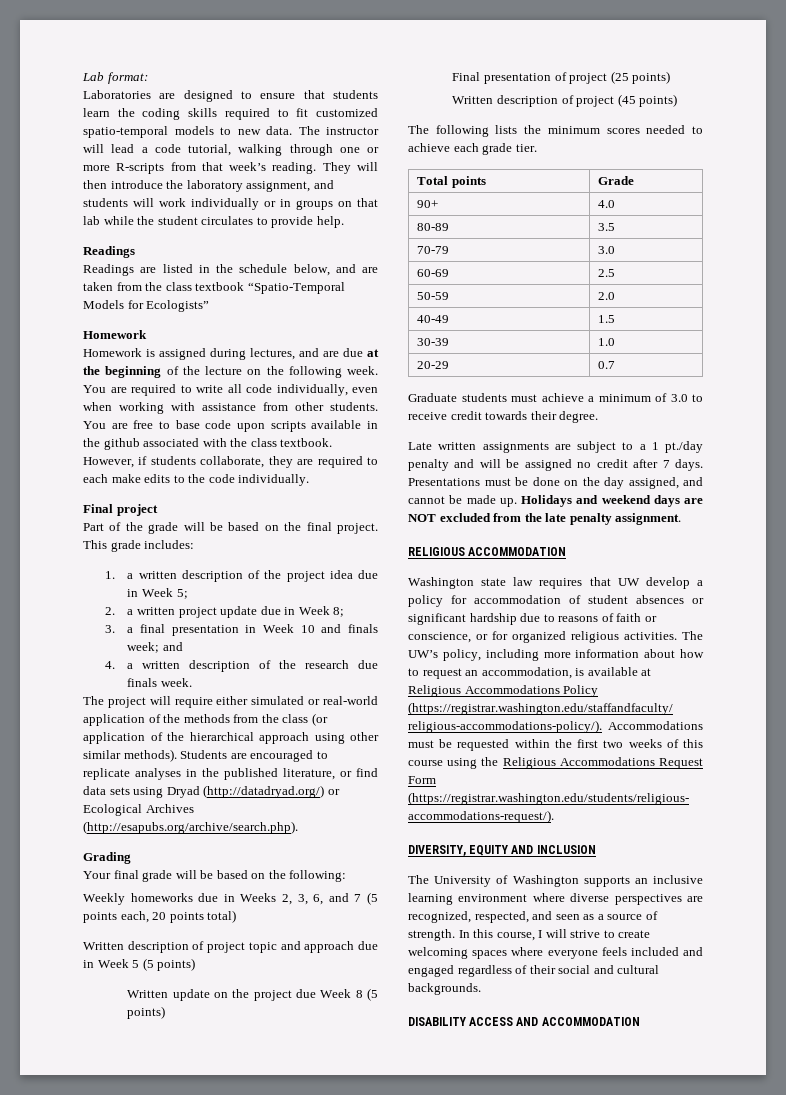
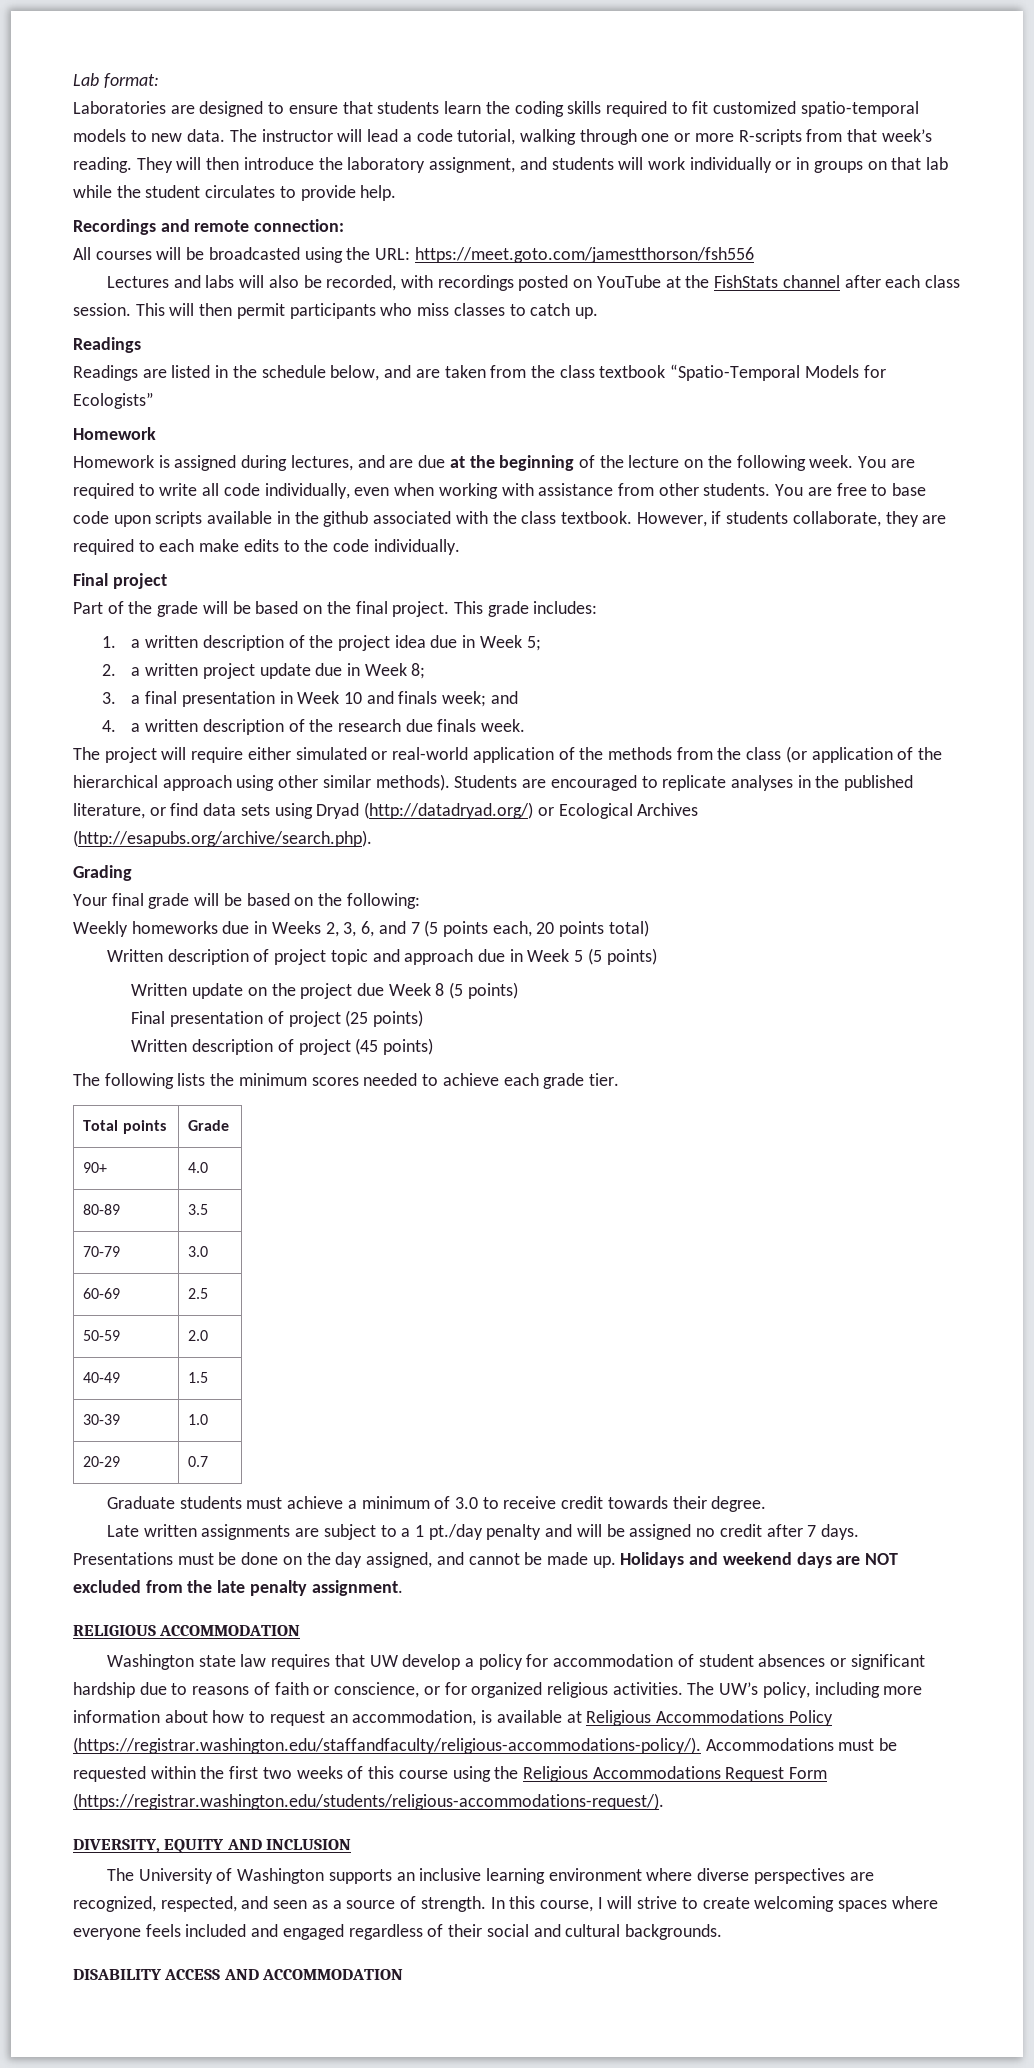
(344, 222) none -> [73,219,345,235] [73,247,754,263] [106,275,960,291] [73,303,598,319] // Recordings and remote connection: // All courses will be broadcasted using the URL: https://meet.goto.com/jamestthorson/fsh556 // Lectures and labs will also be recorded, with recordings posted on YouTube at the FishStats channel after each class session. This will then permit participants who miss classes to catch up.

